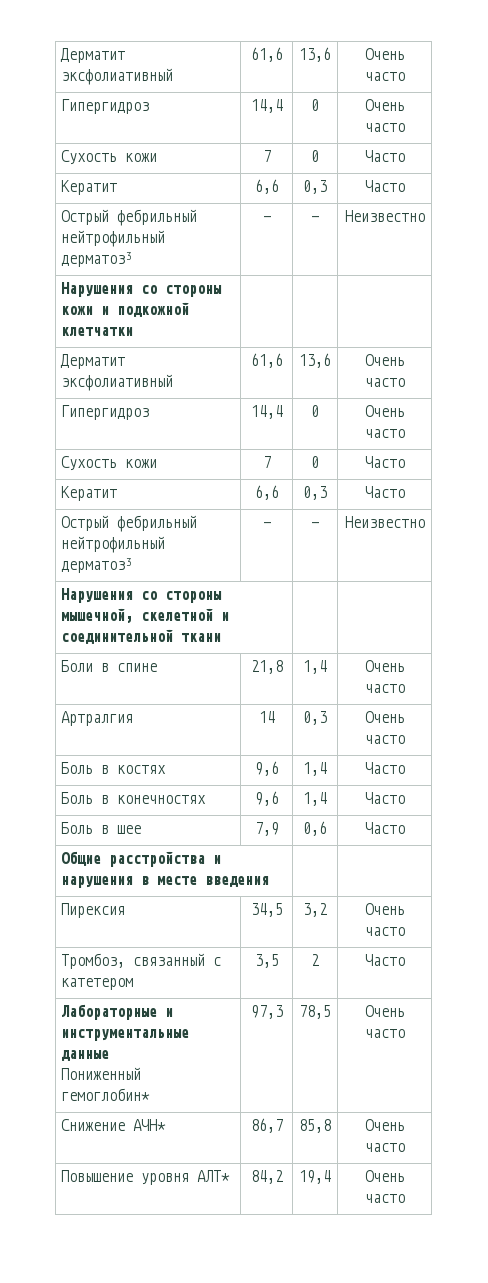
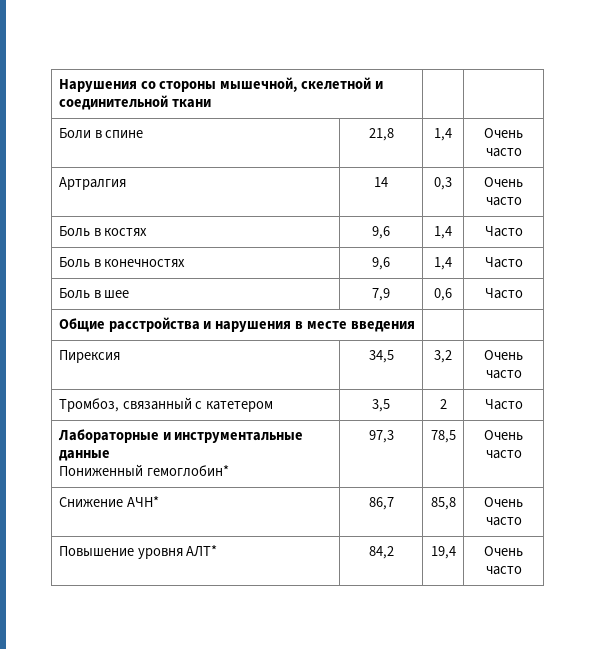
[60,48,126,63] [61,68,174,85] [250,47,283,62] [299,47,331,62] [364,48,405,60] [364,72,405,81] [61,99,150,114] [250,99,283,113] [311,99,319,111] [364,99,405,111] [364,123,405,132] [61,150,158,165] [262,150,271,162] [311,150,319,162] [364,150,405,162] [61,180,118,195] [254,179,279,194] [303,180,327,194] [364,180,405,192] [61,209,198,226] [61,230,166,247] [61,252,132,267] [262,216,271,222] [311,216,319,222] [344,210,425,222] [61,282,223,297] [61,302,190,317] [61,327,134,336] [60,354,126,369] [61,374,174,391] [250,353,283,368] [299,353,331,368] [364,354,405,366] [364,378,405,387] [61,405,150,420] [250,405,283,419] [311,405,319,417] [364,405,405,417] [364,429,405,438] [61,456,158,471] [262,456,271,468] [311,456,319,468] [364,456,405,468] [61,486,118,501] [254,485,279,500] [303,486,327,500] [364,486,405,498] [61,515,198,532] [61,536,166,553] [61,558,132,573] [262,522,271,528] [311,522,319,528] [344,516,425,528] Дерматит эксфолиативный | 61,6 | 13,6 | Очень часто // Гипергидроз | 14,4 | 0 | Очень часто // Сухость кожи | 7 | 0 | Часто // Кератит | 6,6 | 0,3 | Часто // Острый фебрильный нейтрофильный дерматоз3 | - | - | Неизвестно // Нарушения со стороны кожи и подкожной клетчатки | | | // Дерматит эксфолиативный | 61,6 | 13,6 | Очень часто // Гипергидроз | 14,4 | 0 | Очень часто // Сухость кожи | 7 | 0 | Часто // Кератит | 6,6 | 0,3 | Часто // Острый фебрильный нейтрофильный дерматоз3 | - | - | Неизвестно // -> (58, 85) none

